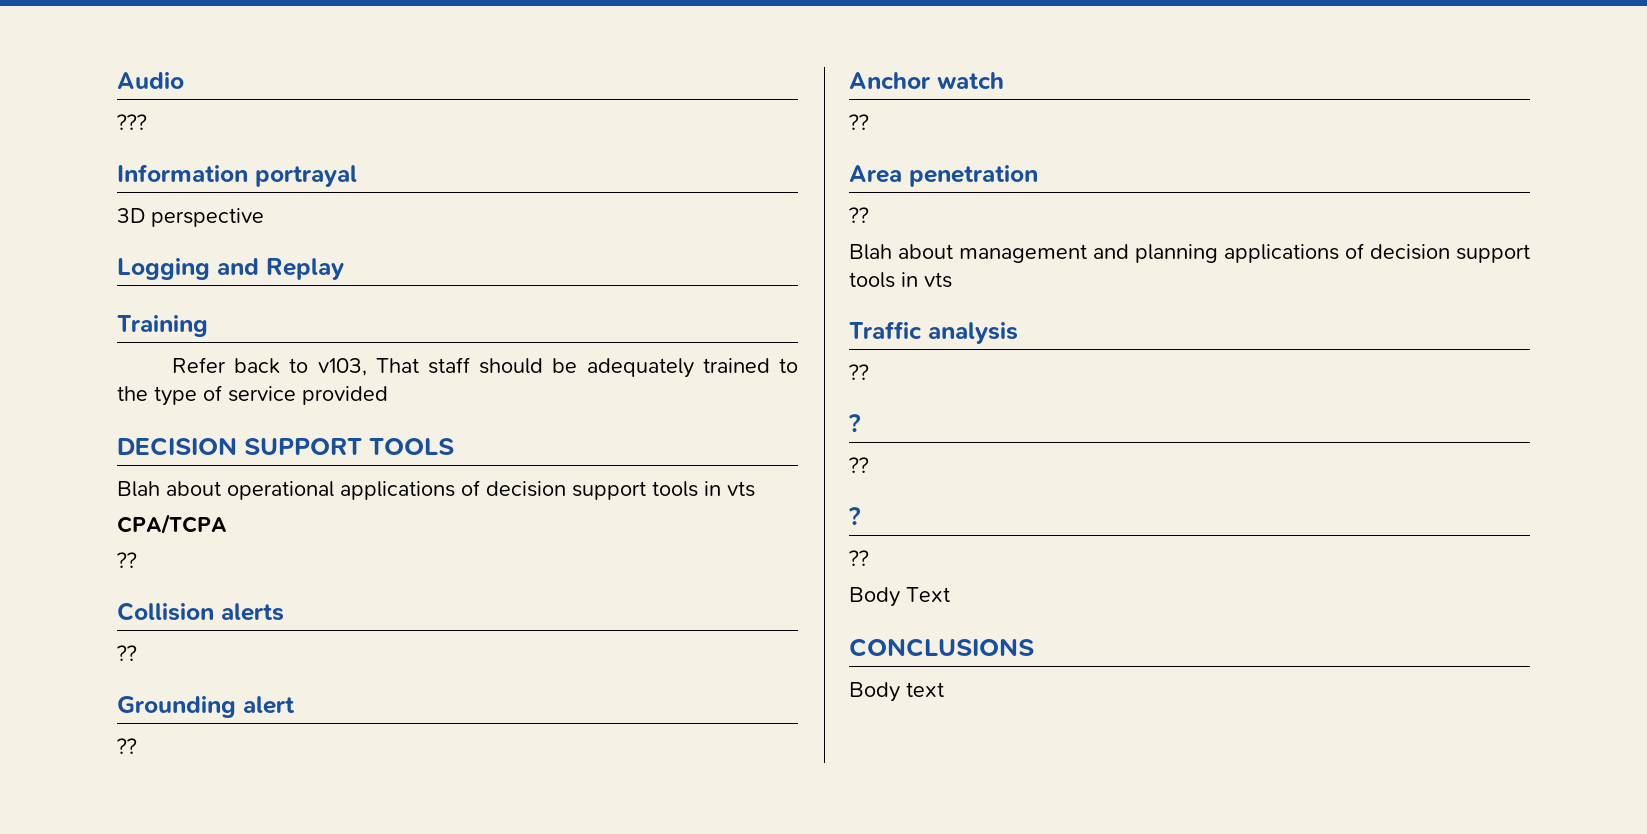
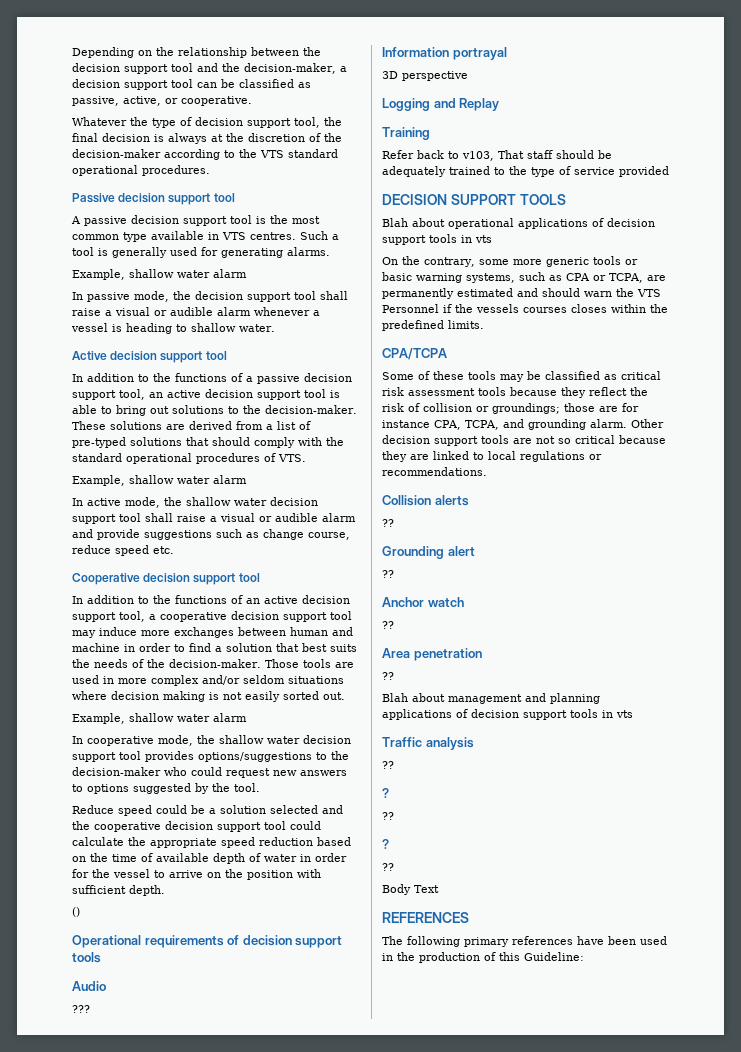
(117, 80) none -> [72,47,321,58] [72,63,347,74] [72,79,311,90] [72,96,252,106] [72,117,342,128] [72,133,342,144] [72,149,338,160] [72,165,210,176] [72,193,235,205] [71,215,320,226] [72,231,339,242] [72,247,330,258] [72,269,247,280] [72,291,348,302] [72,307,320,316] [71,323,275,334] [72,351,227,363] [72,373,352,384] [72,389,340,400] [72,405,357,416] [72,421,311,430] [72,437,344,448] [72,453,306,464] [72,475,247,486] [72,497,318,508] [72,513,356,524] [72,529,350,540] [72,545,174,556] [72,573,260,585] [72,595,350,604] [72,611,352,622] [72,627,353,638] [72,643,357,652] [72,659,354,668] [72,675,344,686] [72,691,345,702] [72,713,247,724] [72,735,351,746] [72,751,349,762] [72,767,347,778] [72,783,260,794] [72,805,343,816] [72,821,321,832] [72,837,351,848] [72,853,347,864] [72,869,321,880] [72,885,165,896] [72,907,80,917] [72,935,343,948] [72,952,101,963] Depending on the relationship between the decision support tool and the decision-maker, a decision support tool can be classified as passive, active, or cooperative. // Whatever the type of decision support tool, the final decision is always at the discretion of the decision-maker according to the VTS standard operational procedures. // Passive decision support tool // A passive decision support tool is the most common type available in VTS centres. Such a tool is generally used for generating alarms. // Example, shallow water alarm // In passive mode, the decision support tool shall raise a visual or audible alarm whenever a vessel is heading to shallow water. // Active decision support tool // In addition to the functions of a passive decision support tool, an active decision support tool is able to bring out solutions to the decision-maker. These solutions are derived from a list of pre-typed solutions that should comply with the standard operational procedures of VTS. // Example, shallow water alarm // In active mode, the shallow water decision support tool shall raise a visual or audible alarm and provide suggestions such as change course, reduce speed etc. // Cooperative decision support tool // In addition to the functions of an active decision support tool, a cooperative decision support tool may induce more exchanges between human and machine in order to find a solution that best suits the needs of the decision-maker. Those tools are used in more complex and/or seldom situations where decision making is not easily sorted out. // Example, shallow water alarm // In cooperative mode, the shallow water decision support tool provides options/suggestions to the decision-maker who could request new answers to options suggested by the tool. // Reduce speed could be a solution selected and the cooperative decision support tool could calculate the appropriate speed reduction based on the time of available depth of water in order for the vessel to arrive on the position with sufficient depth. // () // Operational requirements of decision support tools //
[117,514,227,534] [116,552,137,568] CPA/TCPA // ?? -> [382,256,638,267] [382,272,666,283] [382,288,661,299] [382,304,668,313] [382,320,484,331] [382,348,447,360] [382,371,661,382] [382,387,648,398] [382,403,639,414] [382,419,664,430] [382,435,666,446] [382,451,602,462] [382,467,487,476] On the contrary, some more generic tools or basic warning systems, such as CPA or TCPA, are permanently estimated and should warn the VTS Personnel if the vessels courses closes within the predefined limits. // CPA/TCPA // Some of these tools may be classified as critical risk assessment tools because they reflect the risk of collision or groundings; those are for instance CPA, TCPA, and grounding alarm. Other decision support tools are not so critical because they are linked to local regulations or recommendations.
[849,638,1034,657] [849,682,944,702] CONCLUSIONS // Body text -> [382,912,469,923] [382,936,667,947] [382,952,584,963] REFERENCES // The following primary references have been used in the production of this Guideline:

